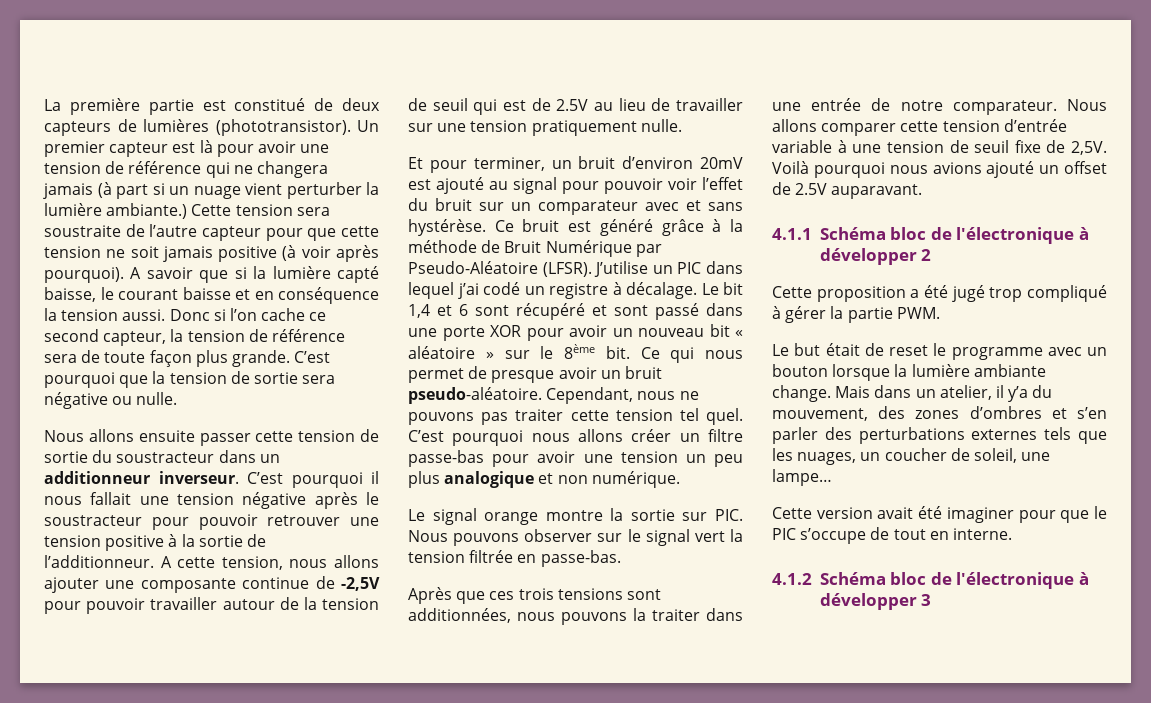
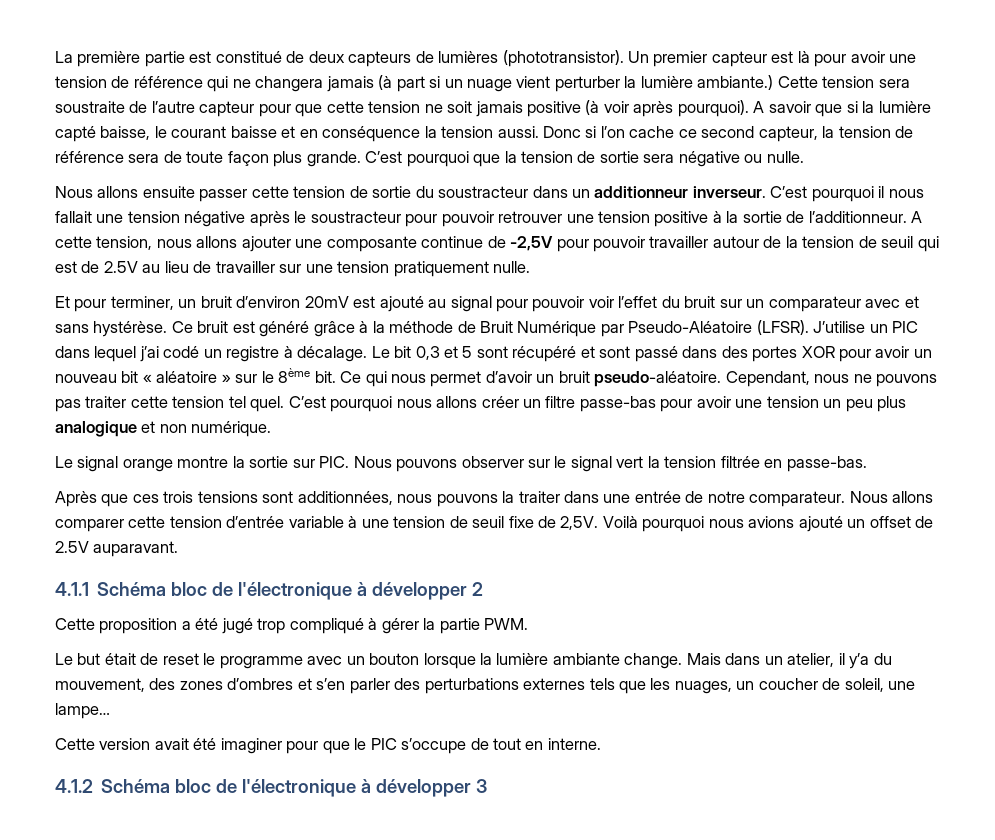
[408,304,468,318] 1,4 et 6 -> [415,346,473,360] 0,3 et 5
[408,326,485,341] une porte -> [721,346,798,362] des portes
[468,366,597,383] de presque avoir -> [485,371,532,383] d’avoir

